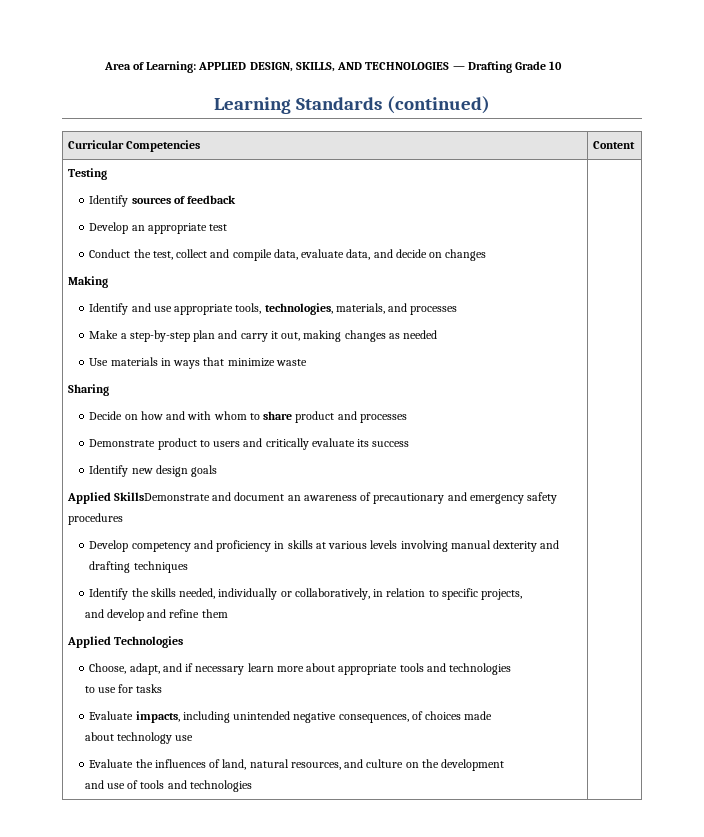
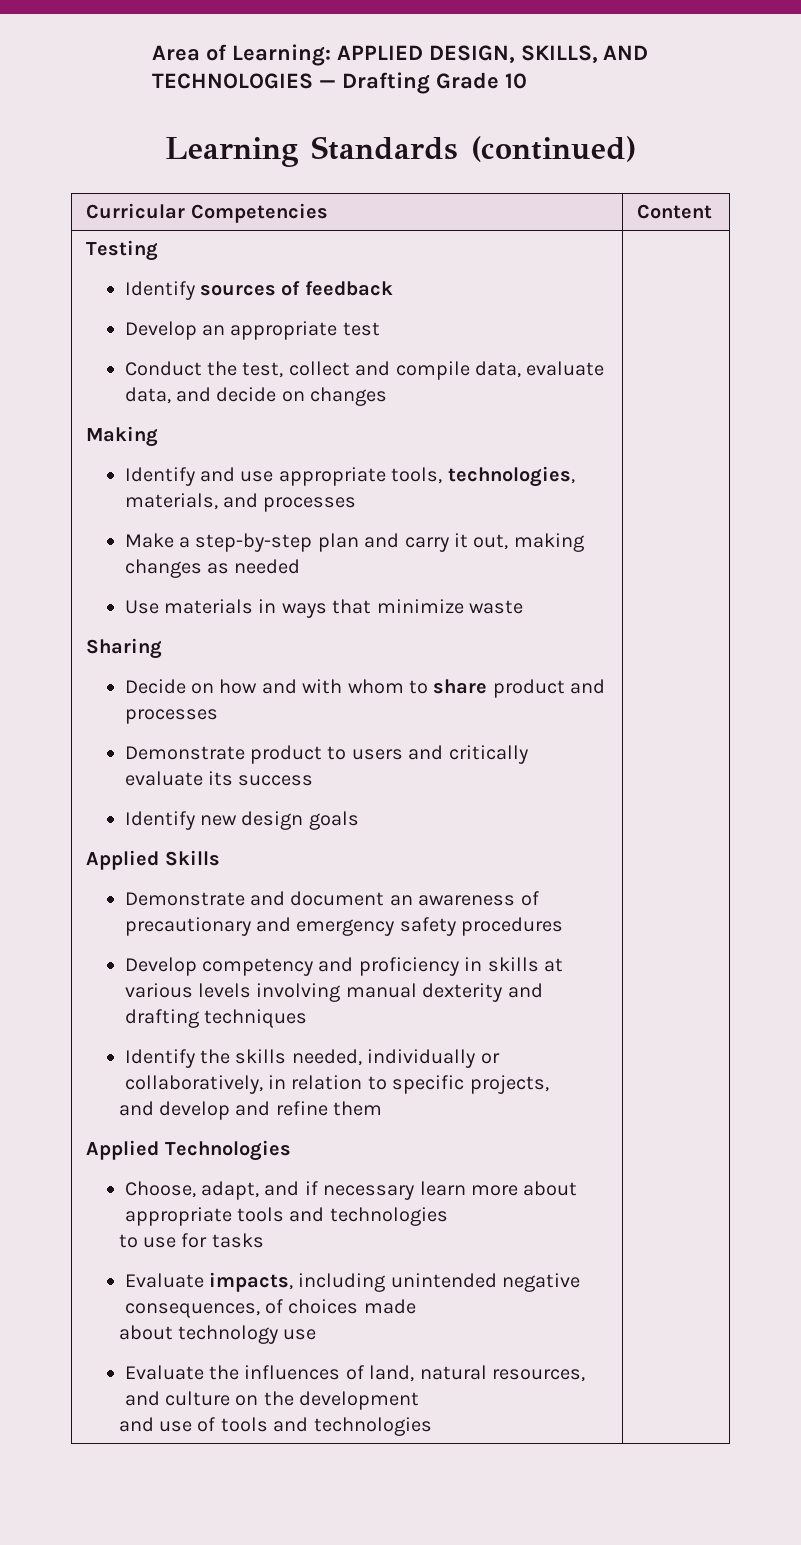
[113,492,210,501] SkillsDemonstrate -> [164,850,220,866] [124,892,245,906] Skills // Demonstrate

